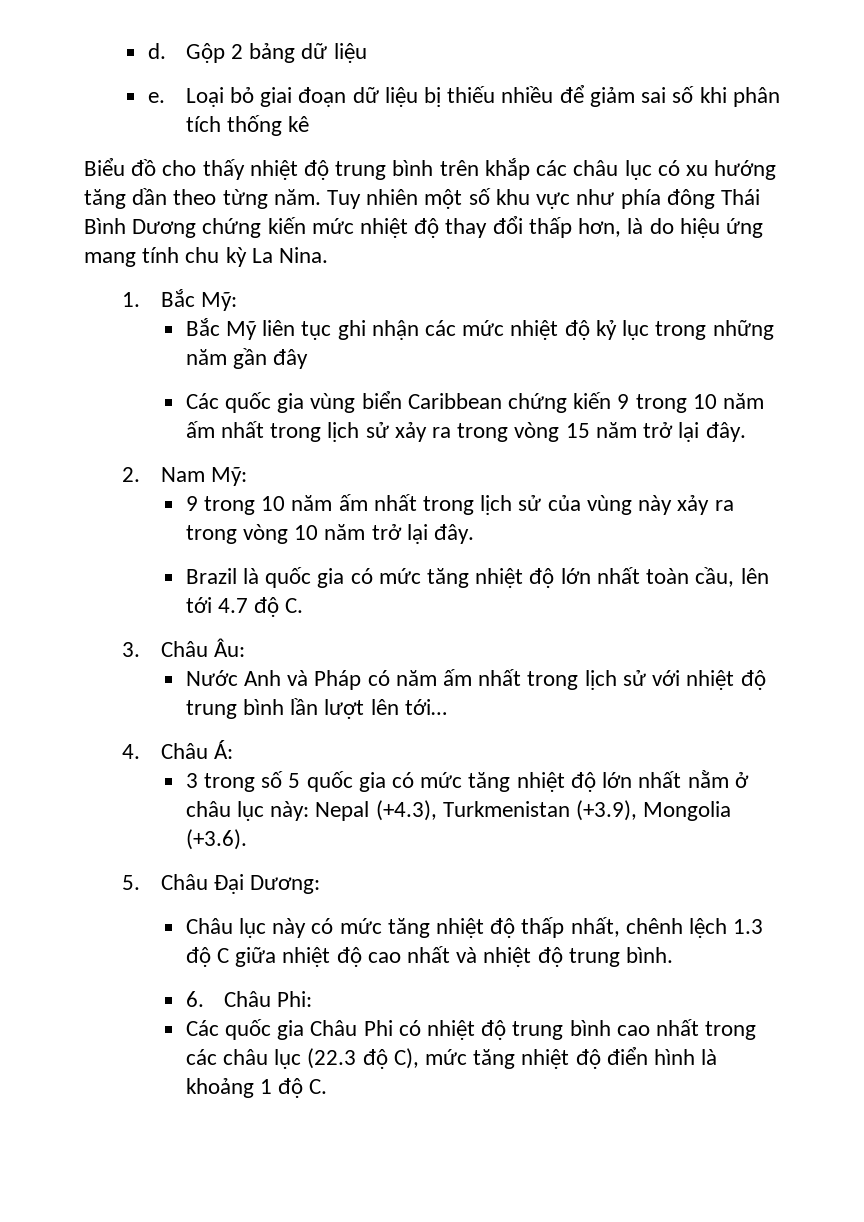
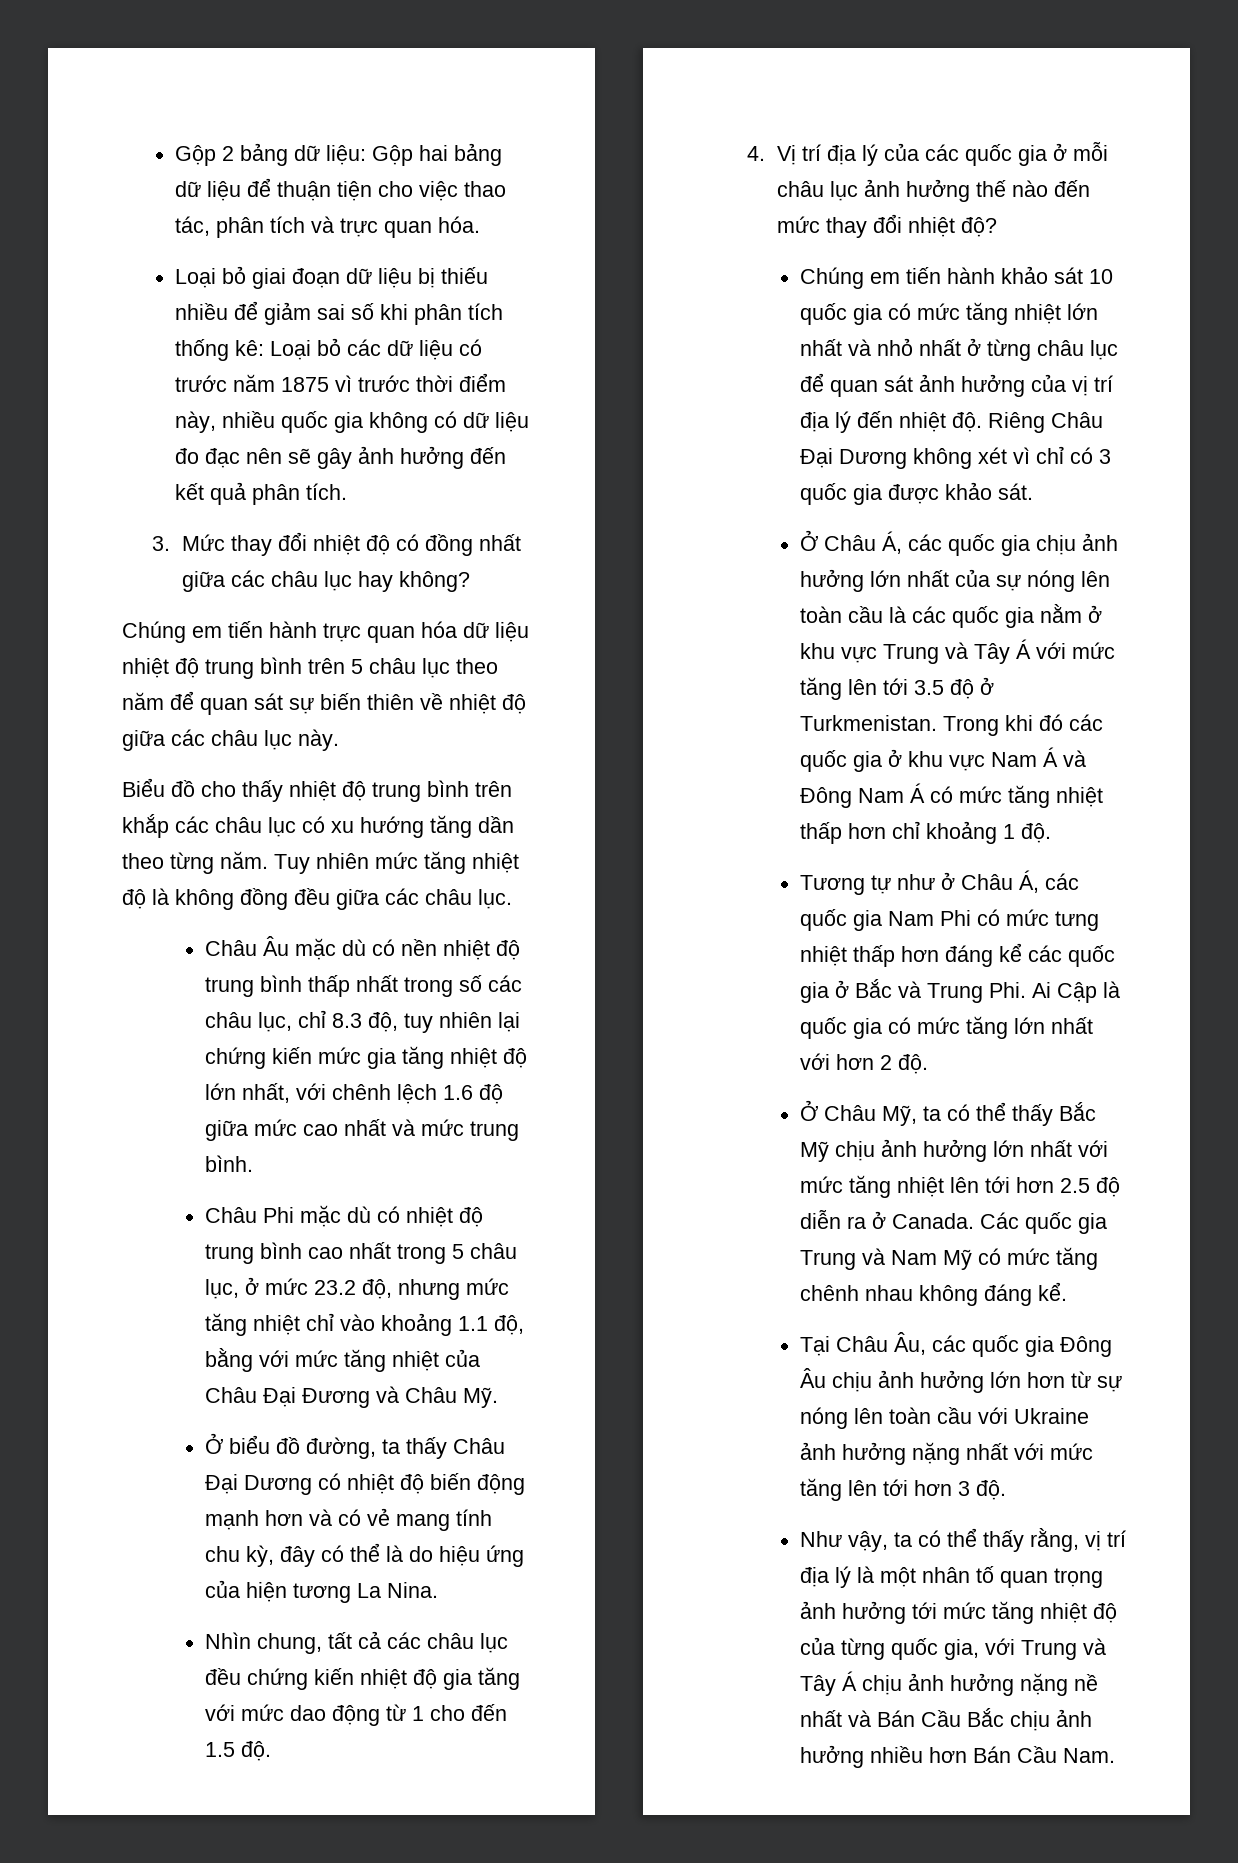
[147,43,166,59] d. -> (175, 155) none
[333,43,367,63] [147,92,165,103] liệu // e. -> [326,143,503,166] [175,178,507,201] [175,216,481,238] liệu: Gộp hai bảng dữ liệu để thuận tiện cho việc thao tác, phân tích và trực quan hóa. //
[288,116,310,132] kê -> [235,338,483,360] [175,373,507,392] [175,411,530,433] [175,446,507,469] [175,482,348,505] [151,532,521,556] [181,570,470,592] [122,621,529,643] [122,657,498,679] [122,691,526,715] [122,729,339,751] kê: Loại bỏ các dữ liệu có trước năm 1875 vì trước thời điểm này, nhiều quốc gia không có dữ liệu đo đạc nên sẽ gây ảnh hưởng đến kết quả phân tích. // 3. Mức thay đổi nhiệt độ có đồng nhất giữa các châu lục hay không? // Chúng em tiến hành trực quan hóa dữ liệu nhiệt độ trung bình trên 5 châu lục theo năm để quan sát sự biến thiên về nhiệt độ giữa các châu lục này.
[424,188,760,209] [84,216,763,238] [84,247,329,267] [122,289,237,311] [185,318,774,340] [185,348,309,369] [185,391,765,413] [185,421,746,442] [122,467,247,486] [185,494,734,515] [185,524,475,544] [185,567,769,588] [185,597,304,617] [122,638,245,657] [185,669,766,690] [185,698,447,719] [122,740,233,759] [185,770,749,792] [185,800,732,821] [185,829,247,850] [122,874,320,894] [185,917,764,938] [185,947,362,967] một số khu vực như phía đông Thái Bình Dương chứng kiến mức nhiệt độ thay đổi thấp hơn, là do hiệu ứng mang tính chu kỳ La Nina. // 1. Bắc Mỹ: // Bắc Mỹ liên tục ghi nhận các mức nhiệt độ kỷ lục trong những năm gần đây // Các quốc gia vùng biển Caribbean chứng kiến 9 trong 10 năm ấm nhất trong lịch sử xảy ra trong vòng 15 năm trở lại đây. // 2. Nam Mỹ: // 9 trong 10 năm ấm nhất trong lịch sử của vùng này xảy ra trong vòng 10 năm trở lại đây. // Brazil là quốc gia có mức tăng nhiệt độ lớn nhất toàn cầu, lên tới 4.7 độ C. // 3. Châu Âu: // Nước Anh và Pháp có năm ấm nhất trong lịch sử với nhiệt độ trung bình lần lượt lên tới… // 4. Châu Á: // 3 trong số 5 quốc gia có mức tăng nhiệt độ lớn nhất nằm ở châu lục này: Nepal (+4.3), Turkmenistan (+3.9), Mongolia (+3.6). // 5. Châu Đại Dương: // Châu lục này có mức tăng nhiệt độ thấp nhất, chênh lệch 1.3 độ C giữa nhiệt độ -> [375,851,519,874] [122,888,512,910] [205,936,521,960] [205,975,523,997] [205,1010,521,1033] [205,1046,528,1069] [205,1083,504,1104] [205,1119,298,1141] mức tăng nhiệt độ là không đồng đều giữa các châu lục. // Châu Âu mặc dù có nền nhiệt độ trung bình thấp nhất trong số các châu lục, chỉ 8.3 độ, tuy nhiên lại chứng kiến mức gia tăng nhiệt độ lớn nhất, với chênh lệch 1.6 độ giữa mức
[483,947,563,967] nhiệt độ -> [421,1119,465,1136] mức
[185,991,313,1007] [185,1019,393,1040] 6. Châu Phi: // Các quốc gia Châu Phi -> [205,1205,372,1227] Châu Phi mặc dù
[185,1047,718,1069] [185,1078,328,1098] các châu lục (22.3 độ C), mức tăng nhiệt độ điển hình là khoảng 1 độ C. -> [452,1243,518,1259] [205,1277,510,1300] [205,1313,525,1336] [205,1348,481,1372] [205,1386,499,1408] [205,1433,506,1459] [205,1473,526,1495] [205,1508,493,1531] [205,1543,525,1567] [205,1580,439,1603] [205,1631,509,1654] [205,1667,521,1690] [205,1704,508,1726] [205,1741,272,1761] [746,142,1108,166] [776,179,1090,202] [776,214,997,238] [800,266,1114,289] [800,302,1099,325] [800,338,1119,361] [800,373,1114,397] [800,411,1104,433] [800,446,1112,469] [800,482,1034,505] [800,530,1119,556] [800,569,1111,592] [800,604,1103,628] [800,639,1116,664] [800,677,995,700] [800,714,1104,736] [800,747,1087,772] [800,783,1104,808] [800,821,1052,844] [800,870,1080,895] [800,909,1100,931] [800,943,1116,967] [800,979,1121,1003] [800,1016,1094,1039] [800,1053,929,1074] [800,1100,1097,1126] [800,1139,1109,1162] [800,1175,1121,1198] [800,1210,1108,1234] [800,1247,1099,1270] [800,1282,1068,1306] [800,1332,1113,1357] [800,1368,1123,1393] [800,1407,1090,1429] [800,1442,1094,1465] [800,1478,1007,1501] [800,1528,1127,1552] [800,1566,1104,1588] [800,1601,1118,1624] [800,1637,1107,1660] [800,1671,1099,1696] [800,1708,1093,1731] [800,1745,1116,1768] 5 châu lục, ở mức 23.2 độ, nhưng mức tăng nhiệt chỉ vào khoảng 1.1 độ, bằng với mức tăng nhiệt của Châu Đại Đương và Châu Mỹ. // Ở biểu đồ đường, ta thấy Châu Đại Dương có nhiệt độ biến động mạnh hơn và có vẻ mang tính chu kỳ, đây có thể là do hiệu ứng của hiện tương La Nina. // Nhìn chung, tất cả các châu lục đều chứng kiến nhiệt độ gia tăng với mức dao động từ 1 cho đến 1.5 độ. // 4. Vị trí địa lý của các quốc gia ở mỗi châu lục ảnh hưởng thế nào đến mức thay đổi nhiệt độ? // Chúng em tiến hành khảo sát 10 quốc gia có mức tăng nhiệt lớn nhất và nhỏ nhất ở từng châu lục để quan sát ảnh hưởng của vị trí địa lý đến nhiệt độ. Riêng Châu Đại Dương không xét vì chỉ có 3 quốc gia được khảo sát. // Ở Châu Á, các quốc gia chịu ảnh hưởng lớn nhất của sự nóng lên toàn cầu là các quốc gia nằm ở khu vực Trung và Tây Á với mức tăng lên tới 3.5 độ ở Turkmenistan. Trong khi đó các quốc gia ở khu vực Nam Á và Đông Nam Á có mức tăng nhiệt thấp hơn chỉ khoảng 1 độ. // Tương tự như ở Châu Á, các quốc gia Nam Phi có mức tưng nhiệt thấp hơn đáng kể các quốc gia ở Bắc và Trung Phi. Ai Cập là quốc gia có mức tăng lớn nhất với hơn 2 độ. // Ở Châu Mỹ, ta có thể thấy Bắc Mỹ chịu ảnh hưởng lớn nhất với mức tăng nhiệt lên tới hơn 2.5 độ diễn ra ở Canada. Các quốc gia Trung và Nam Mỹ có mức tăng chênh nhau không đáng kể. // Tại Châu Âu, các quốc gia Đông Âu chịu ảnh hưởng lớn hơn từ sự nóng lên toàn cầu với Ukraine ảnh hưởng nặng nhất với mức tăng lên tới hơn 3 độ. // Như vậy, ta có thể thấy rằng, vị trí địa lý là một nhân tố quan trọng ảnh hưởng tới mức tăng nhiệt độ của từng quốc gia, với Trung và Tây Á chịu ảnh hưởng nặng nề nhất và Bán Cầu Bắc chịu ảnh hưởng nhiều hơn Bán Cầu Nam.

